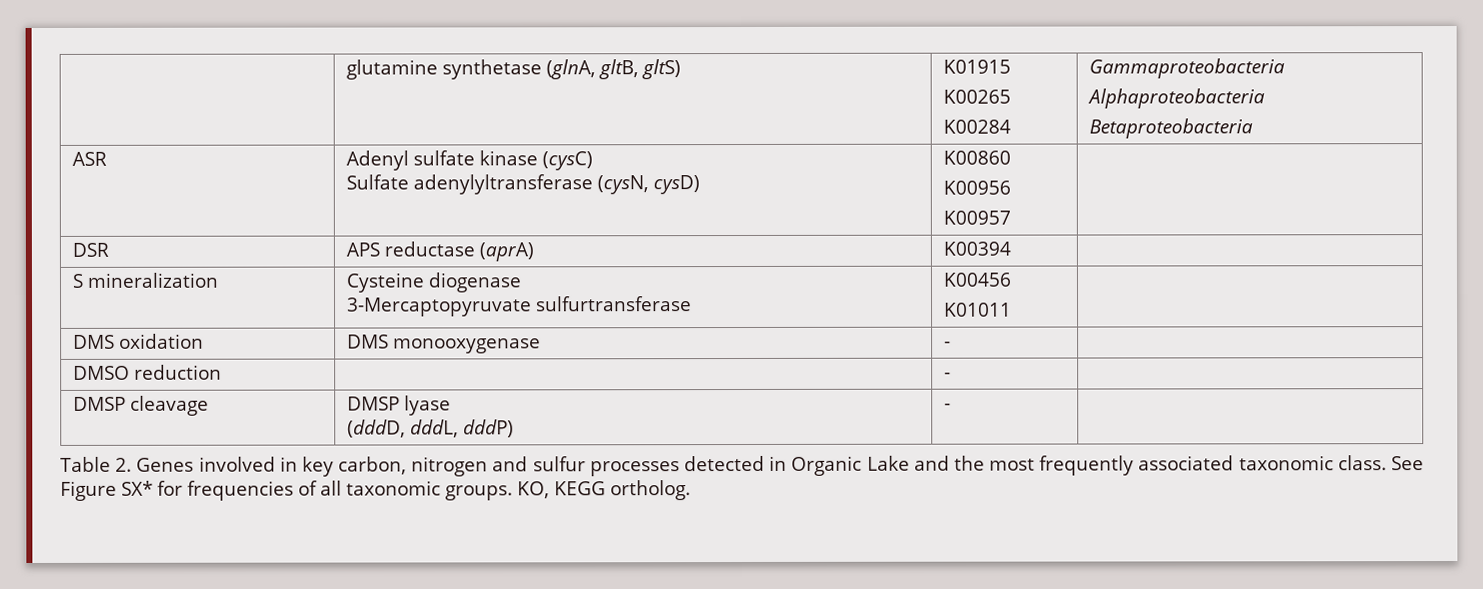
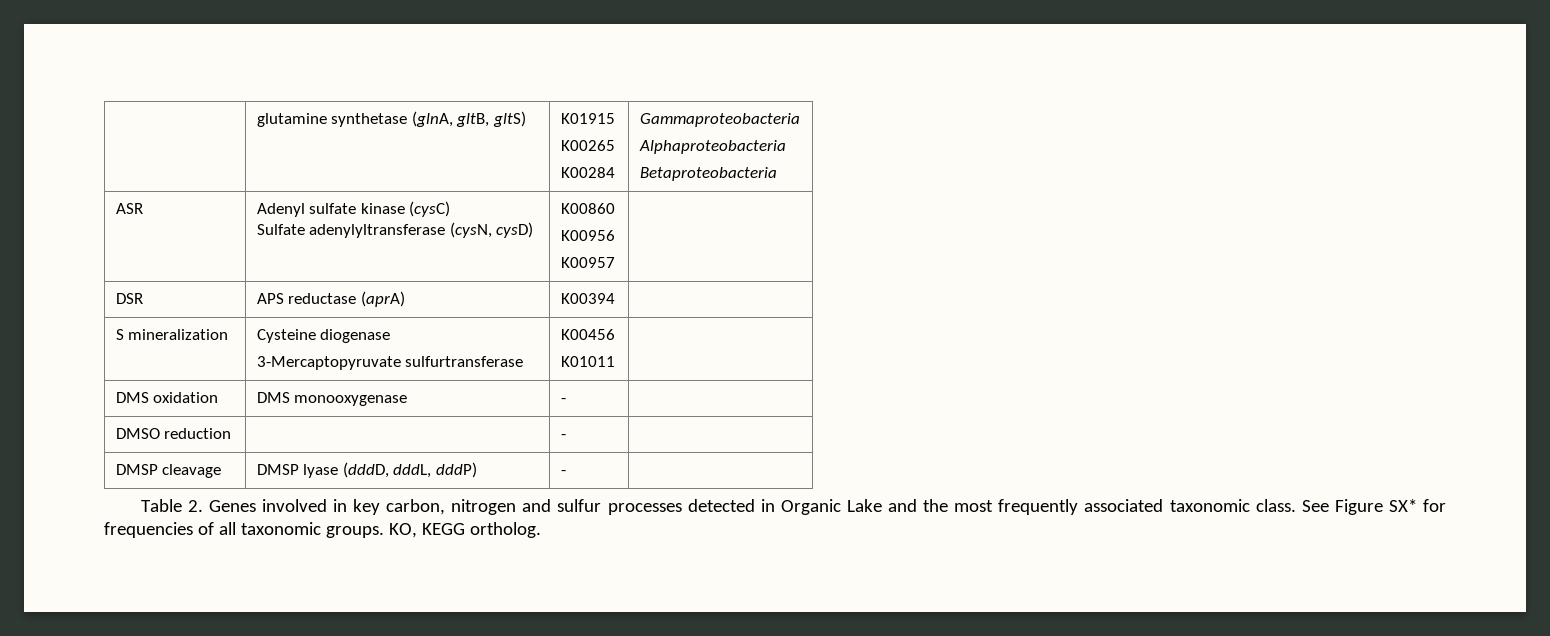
(451, 405) // -> (339, 471) none

